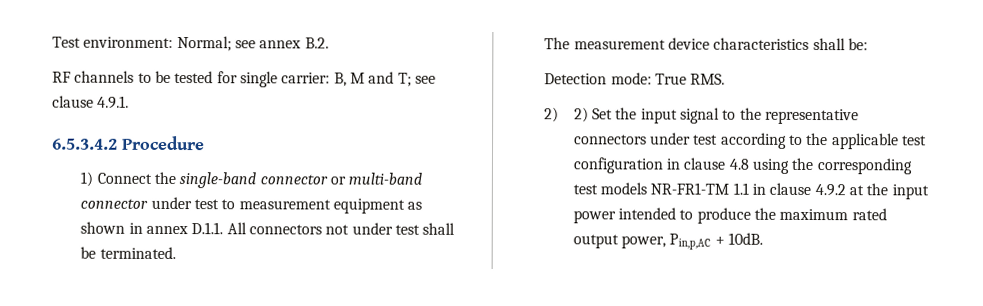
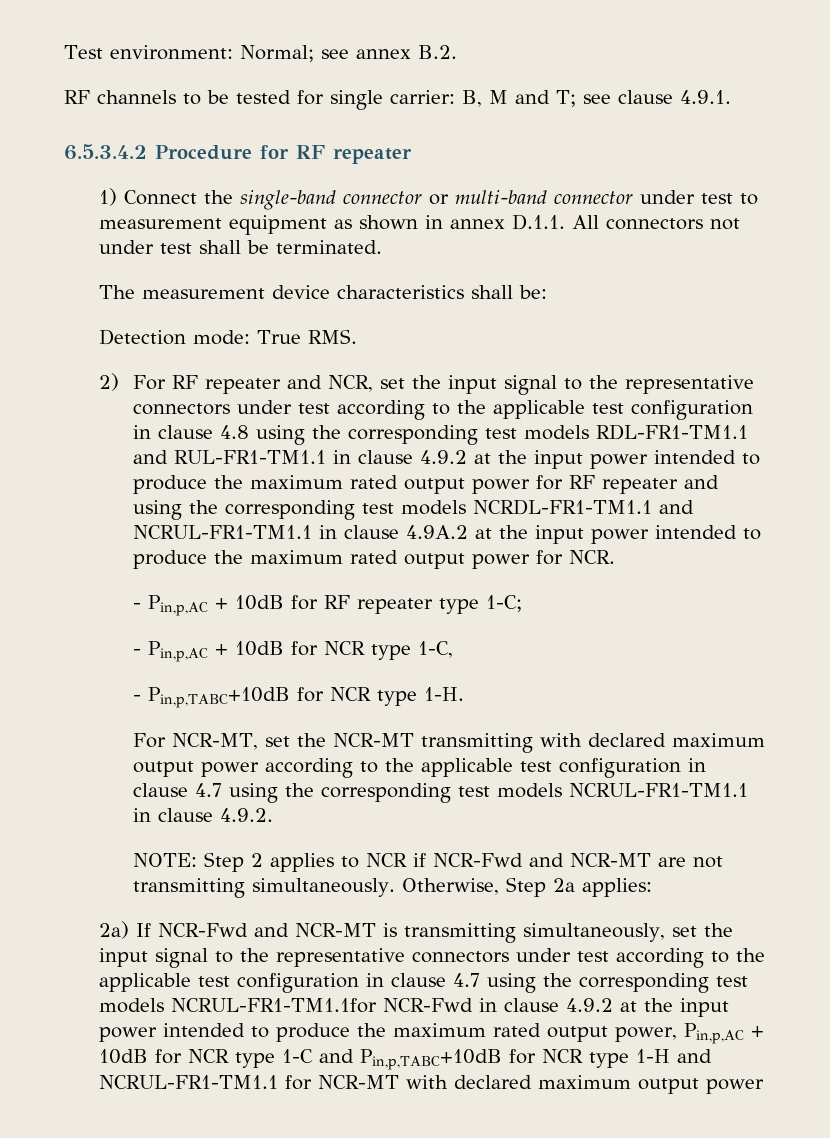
(205, 143) none -> [260,145,412,164] for RF repeater
[573,107,614,123] 2) Set -> [133,375,406,394] For RF repeater and NCR, set
[650,182,749,195] NR-FR1-TM 1.1 -> [596,424,749,440] [133,450,761,469] [133,475,720,494] [133,499,695,520] [133,525,762,544] [133,550,616,569] [133,595,523,616] [133,641,454,662] [133,687,465,708] [133,733,766,753] [133,758,707,778] [133,783,749,803] [133,808,274,822] [133,852,724,872] [133,877,653,898] [98,921,733,943] [98,948,765,968] [98,973,748,993] [98,998,473,1013] RDL-FR1-TM1.1 and RUL-FR1-TM1.1 in clause 4.9.2 at the input power intended to produce the maximum rated output power for RF repeater and using the corresponding test models NCRDL-FR1-TM1.1 and NCRUL-FR1-TM1.1 in clause 4.9A.2 at the input power intended to produce the maximum rated output power for NCR. // - Pin,p,AC + 10dB for RF repeater type 1-C; // - Pin,p,AC + 10dB for NCR type 1-C, // - Pin,p,TABC+10dB for NCR type 1-H. // For NCR-MT, set the NCR-MT transmitting with declared maximum output power according to the applicable test configuration in clause 4.7 using the corresponding test models NCRUL-FR1-TM1.1 in clause 4.9.2. // NOTE: Step 2 applies to NCR if NCR-Fwd and NCR-MT are not transmitting simultaneously. Otherwise, Step 2a applies: // 2a) If NCR-Fwd and NCR-MT is transmitting simultaneously, set the input signal to the representative connectors under test according to the applicable test configuration in clause 4.7 using the corresponding test models NCRUL-FR1-TM1.1for NCR-Fwd
[728,232,764,245] 10dB. -> [98,1049,712,1070] [98,1075,764,1094] 10dB for NCR type 1-C and Pin,p,TABC+10dB for NCR type 1-H and NCRUL-FR1-TM1.1 for NCR-MT with declared maximum output power

